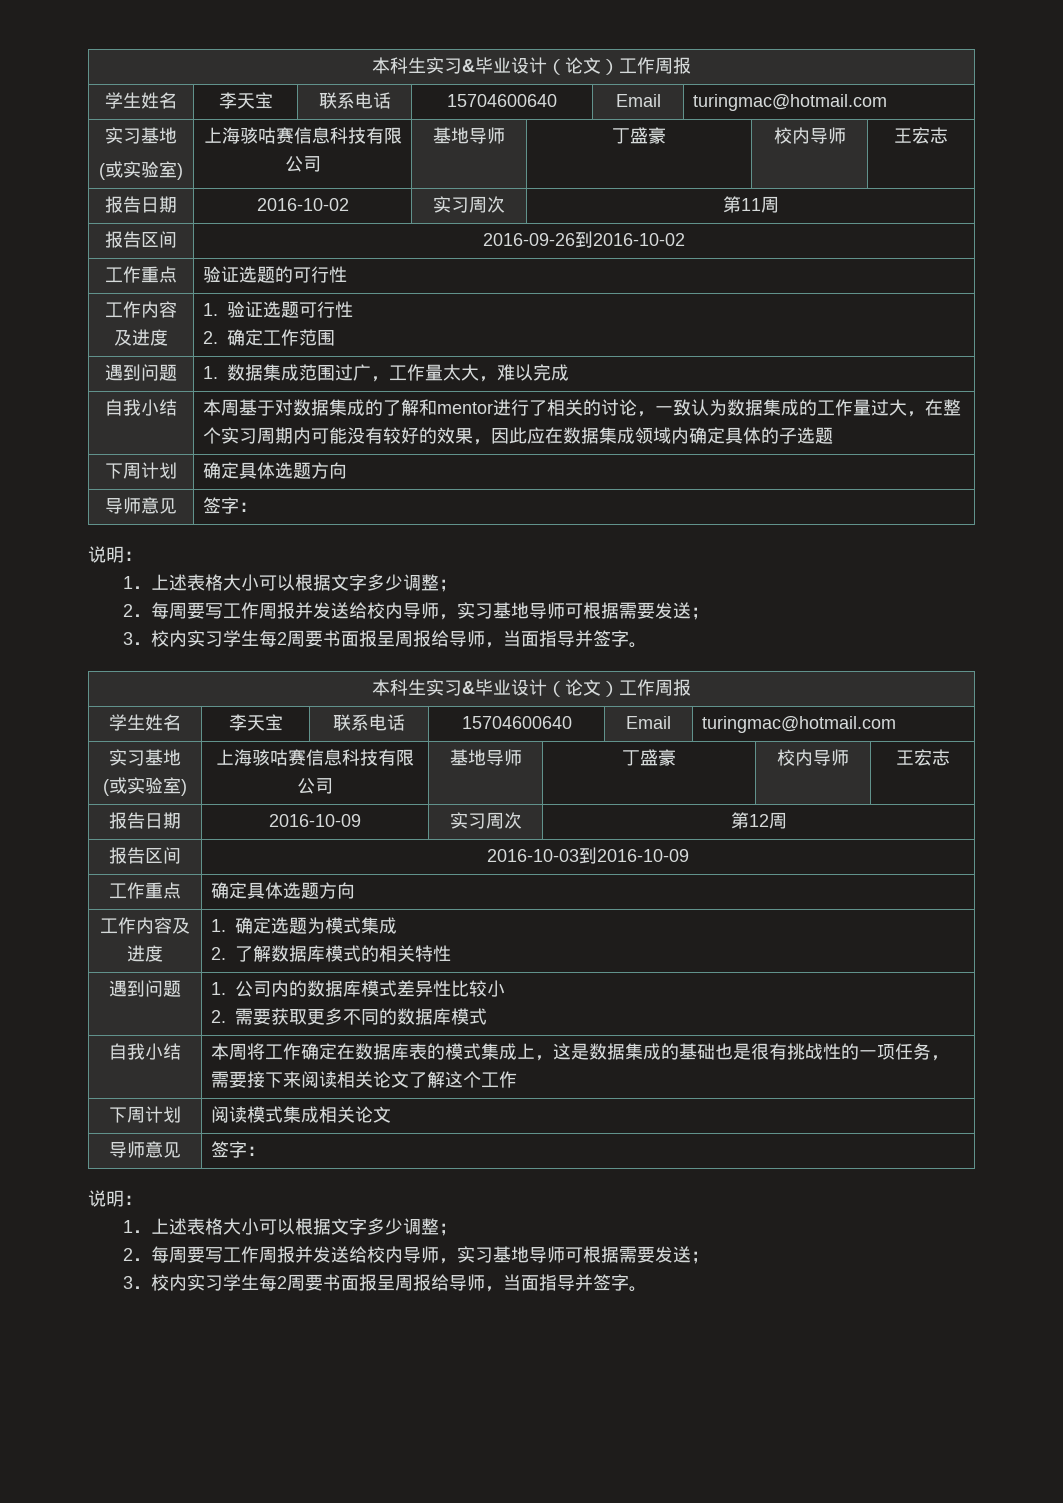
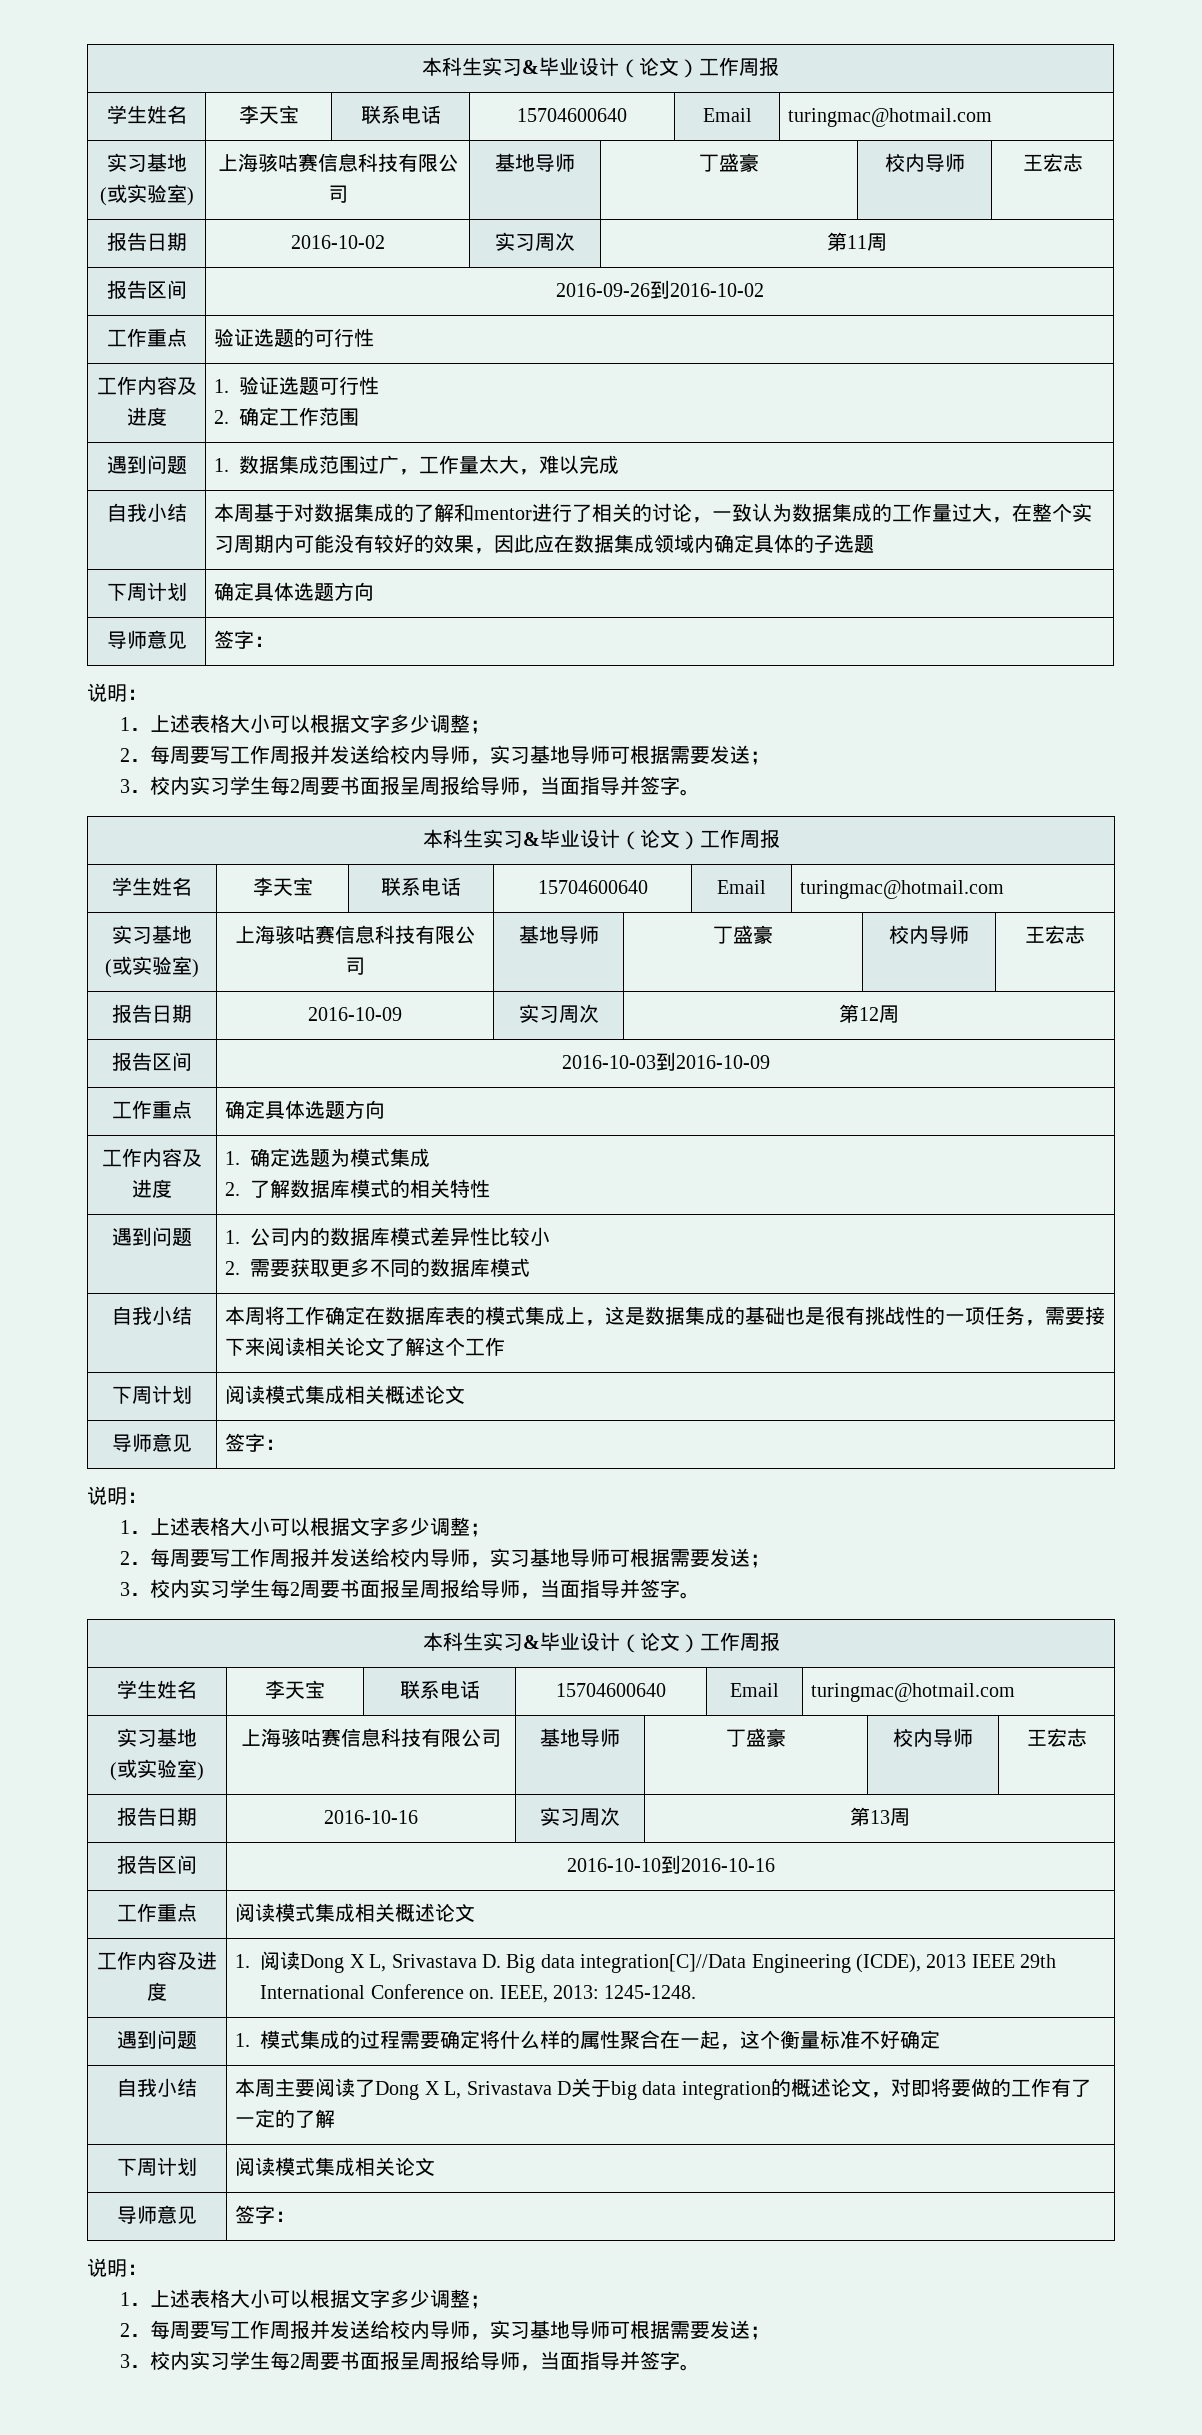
(356, 1114) none -> [385,1385,426,1404] 概述
(647, 1289) none -> [422,1632,780,1653] [117,1680,197,1699] [265,1680,325,1699] [399,1680,480,1699] [556,1683,666,1697] [730,1683,779,1697] [811,1683,1016,1702] [117,1728,197,1747] [110,1759,204,1781] [241,1728,501,1747] [540,1728,620,1747] [726,1728,786,1747] [893,1728,973,1747] [1026,1728,1087,1747] [117,1807,197,1826] [324,1810,418,1824] [540,1807,620,1826] [849,1807,910,1826] [117,1855,197,1874] [566,1855,775,1874] [117,1903,197,1922] [235,1903,476,1922] [97,1951,217,1970] [147,1982,167,2001] [235,1951,1057,1973] [260,1984,697,2003] [117,2030,197,2049] [235,2030,941,2050] [117,2078,197,2097] [235,2078,1091,2100] [235,2109,336,2128] [117,2157,197,2176] [235,2157,436,2176] [117,2205,197,2224] [235,2205,296,2224] [87,2258,147,2277] [119,2289,490,2309] [119,2320,770,2340] [119,2351,700,2371] // 本科生实习&毕业设计（论文）工作周报 // 学生姓名 | 李天宝 | 联系电话 | 15704600640 | Email | turingmac@hotmail.com // 实习基地 // (或实验室) | 上海骇咕赛信息科技有限公司 | 基地导师 | 丁盛豪 | 校内导师 | 王宏志 // 报告日期 | 2016-10-16 | 实习周次 | 第13周 // 报告区间 | 2016-10-10到2016-10-16 // 工作重点 | 阅读模式集成相关概述论文 // 工作内容及进度 | 1.阅读Dong X L, Srivastava D. Big data integration[C]//Data Engineering (ICDE), 2013 IEEE 29th International Conference on. IEEE, 2013: 1245-1248. // 遇到问题 | 1.模式集成的过程需要确定将什么样的属性聚合在一起，这个衡量标准不好确定 // 自我小结 | 本周主要阅读了Dong X L, Srivastava D关于big data integration的概述论文，对即将要做的工作有了一定的了解 // 下周计划 | 阅读模式集成相关论文 // 导师意见 | 签字： // 说明： // 1．上述表格大小可以根据文字多少调整； // 2．每周要写工作周报并发送给校内导师，实习基地导师可根据需要发送； // 3．校内实习学生每2周要书面报呈周报给导师，当面指导并签字。

